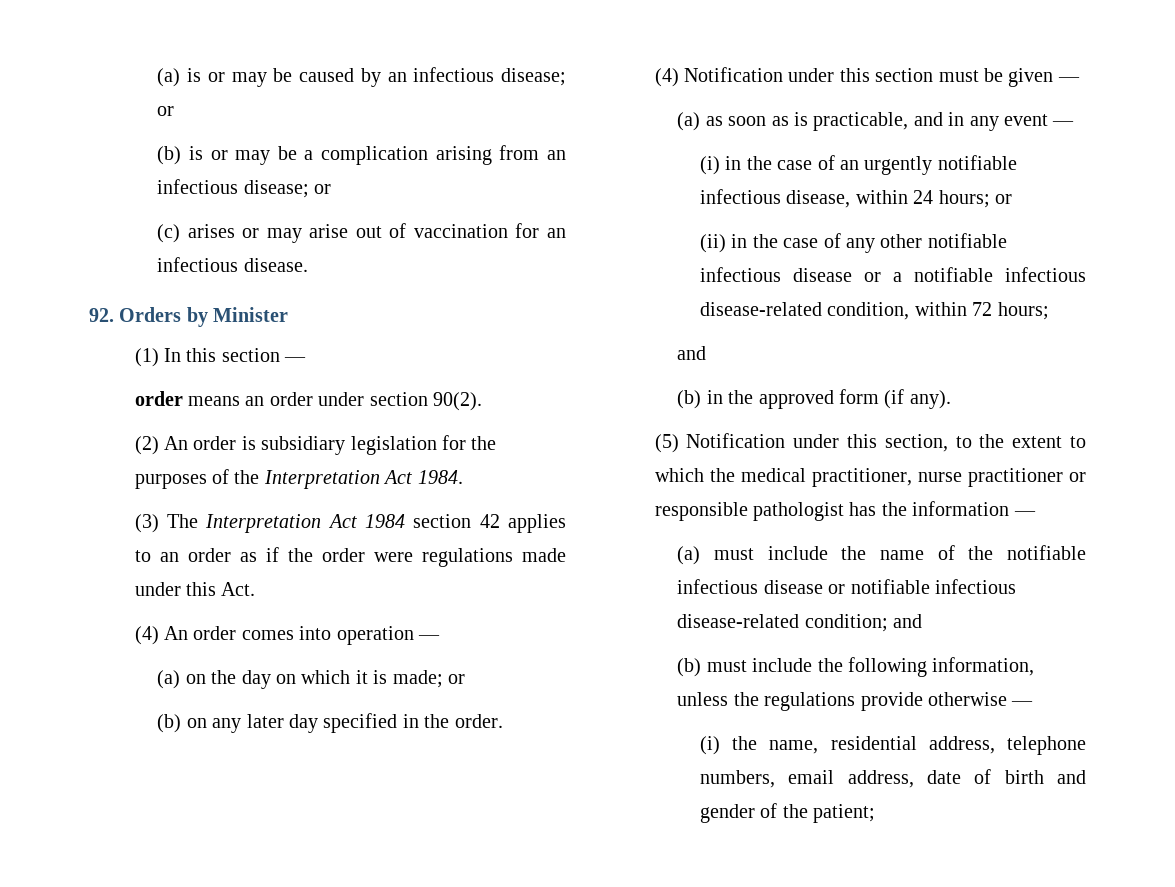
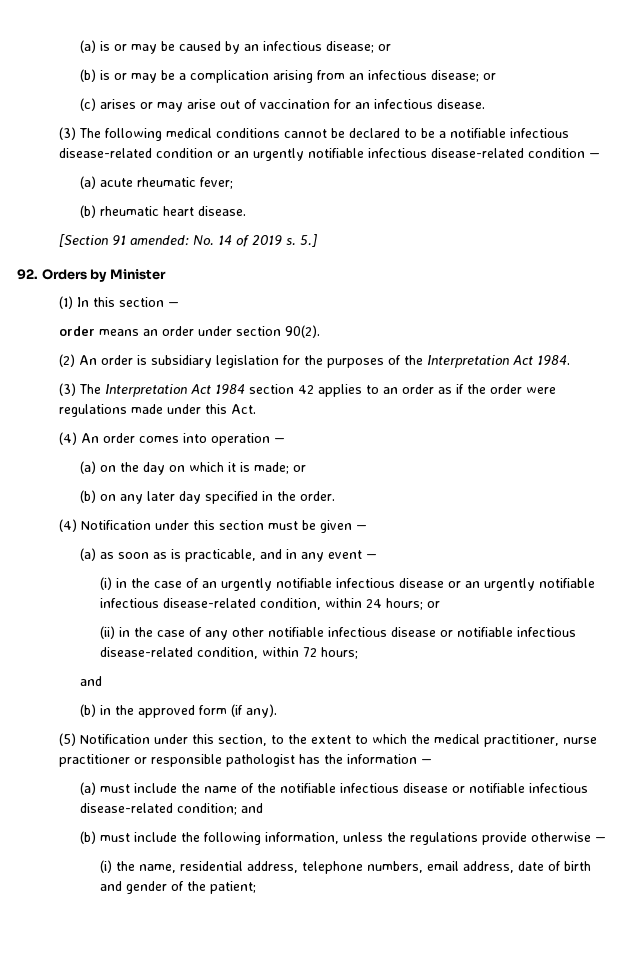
(308, 265) none -> [58,127,569,141] [58,148,600,161] [79,176,233,189] [79,205,246,218] [58,234,317,247] // (3) The following medical conditions cannot be declared to be a notifiable infectious disease-related condition or an urgently notifiable infectious disease-related condition — // (a) acute rheumatic fever; // (b) rheumatic heart disease. // [Section 91 amended: No. 14 of 2019 s. 5.]
[786,190,851,208] disease, -> [399,578,596,591] [100,598,322,610] disease or an urgently notifiable infectious disease-related condition,
[893,272,903,282] a -> (454, 633) none

